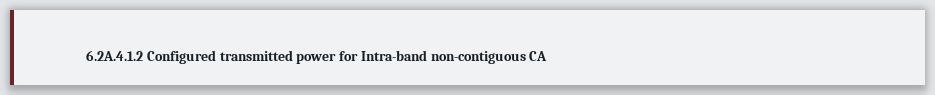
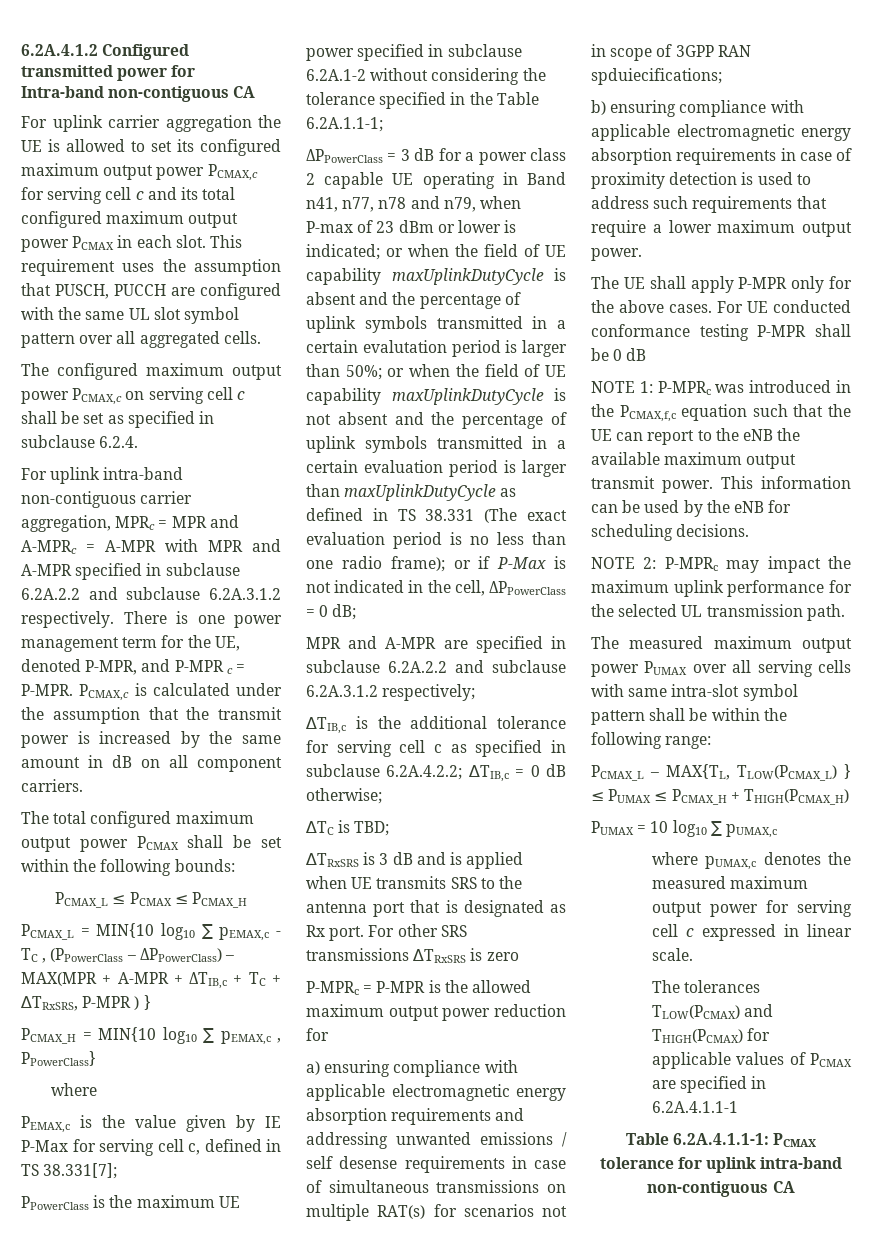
(548, 56) none -> [21,115,281,132] [21,139,281,156] [21,163,258,181] [21,187,236,204] [21,211,239,228] [21,235,242,252] [21,259,281,276] [21,283,281,300] [21,307,239,324] [21,331,261,348] [21,363,282,380] [21,387,245,405] [21,411,214,428] [21,435,139,448] [21,467,184,484] [21,491,193,508] [21,515,239,532] [21,539,281,554] [21,563,240,580] [21,587,281,600] [21,611,282,628] [21,635,240,652] [21,659,245,675] [21,683,282,701] [21,707,282,724] [21,731,281,748] [21,755,282,772] [21,779,83,792] [21,811,254,828] [21,835,282,852] [21,859,235,876] [55,892,247,908] [21,923,281,941] [21,948,234,963] [21,972,281,989] [20,995,151,1011] [21,1027,281,1045] [21,1051,96,1066] [51,1083,98,1096] [21,1115,281,1133] [21,1139,281,1156] [21,1163,118,1179] [21,1195,240,1210] [306,44,522,61] [306,68,546,85] [306,92,539,109] [306,117,383,132] [306,148,566,165] [306,172,566,189] [306,196,521,212] [306,220,517,233] [306,244,566,260] [306,268,566,285] [306,292,521,309] [306,316,566,333] [306,340,567,357] [306,364,566,380] [306,388,566,405] [306,412,567,429] [306,436,566,453] [306,460,567,477] [306,484,517,501] [306,508,567,523] [306,532,566,549] [306,556,566,572] [306,580,566,596] [306,604,357,620] [306,636,566,653] [306,660,566,673] [306,684,476,701] [305,716,566,734] [306,740,566,757] [306,764,566,782] [306,788,382,804] [305,820,390,836] [305,852,524,869] [306,876,522,889] [306,900,566,917] [306,924,467,941] [306,948,519,963] [306,980,531,995] [306,1004,566,1021] [306,1028,329,1041] [306,1060,518,1077] [306,1084,566,1101] [306,1108,525,1125] [306,1132,567,1149] [306,1156,566,1173] [306,1180,566,1193] [306,1204,567,1221] [591,44,751,61] [591,68,722,85] [591,100,804,117] [591,124,851,141] [591,148,852,165] [591,172,811,189] [591,196,827,213] [591,220,852,237] [591,248,642,261] [591,276,852,293] [591,300,851,313] [591,324,851,341] [591,348,647,361] [591,380,851,395] [591,404,851,422] [591,428,801,445] [591,452,797,469] [591,476,851,493] [591,500,792,517] [591,524,750,541] [591,556,851,573] [591,580,852,597] [591,604,845,621] [591,636,852,653] [591,660,851,677] [591,684,798,701] [591,708,787,725] [591,732,712,749] [591,764,851,781] [591,789,849,805] [591,820,777,838] [651,852,851,870] [651,876,808,889] [651,900,852,917] [651,924,852,941] [651,948,693,961] [651,980,760,993] [651,1004,773,1019] [651,1028,770,1043] [651,1052,852,1069] [651,1076,766,1093] [651,1101,738,1113] [625,1133,817,1147] [599,1157,843,1173] [647,1181,795,1197] // For uplink carrier aggregation the UE is allowed to set its configured maximum output power PCMAX,c for serving cell c and its total configured maximum output power PCMAX in each slot. This requirement uses the assumption that PUSCH, PUCCH are configured with the same UL slot symbol pattern over all aggregated cells. // The configured maximum output power PCMAX,c on serving cell c shall be set as specified in subclause 6.2.4. // For uplink intra-band non-contiguous carrier aggregation, MPRc = MPR and A-MPRc = A-MPR with MPR and A-MPR specified in subclause 6.2A.2.2 and subclause 6.2A.3.1.2 respectively. There is one power management term for the UE, denoted P-MPR, and P-MPR c = P-MPR. PCMAX,c is calculated under the assumption that the transmit power is increased by the same amount in dB on all component carriers. // The total configured maximum output power PCMAX shall be set within the following bounds: // PCMAX_L ≤ PCMAX ≤ PCMAX_H // PCMAX_L = MIN{10 log10 ∑ pEMAX,c - TC , (PPowerClass – ΔPPowerClass) – MAX(MPR + A-MPR + ΔTIB,c + TC + ∆TRxSRS, P-MPR ) } // PCMAX_H = MIN{10 log10 ∑ pEMAX,c , PPowerClass} // where // PEMAX,c is the value given by IE P-Max for serving cell c, defined in TS 38.331[7]; // PPowerClass is the maximum UE power specified in subclause 6.2A.1-2 without considering the tolerance specified in the Table 6.2A.1.1-1; // ΔPPowerClass = 3 dB for a power class 2 capable UE operating in Band n41, n77, n78 and n79, when P-max of 23 dBm or lower is indicated; or when the field of UE capability maxUplinkDutyCycle is absent and the percentage of uplink symbols transmitted in a certain evalutation period is larger than 50%; or when the field of UE capability maxUplinkDutyCycle is not absent and the percentage of uplink symbols transmitted in a certain evaluation period is larger than maxUplinkDutyCycle as defined in TS 38.331 (The exact evaluation period is no less than one radio frame); or if P-Max is not indicated in the cell, ΔPPowerClass = 0 dB; // MPR and A-MPR are specified in subclause 6.2A.2.2 and subclause 6.2A.3.1.2 respectively; // ∆TIB,c is the additional tolerance for serving cell c as specified in subclause 6.2A.4.2.2; ∆TIB,c = 0 dB otherwise; // ∆TC is TBD; // ∆TRxSRS is 3 dB and is applied when UE transmits SRS to the antenna port that is designated as Rx port. For other SRS transmissions ∆TRxSRS is zero // P-MPRc = P-MPR is the allowed maximum output power reduction for // a) ensuring compliance with applicable electromagnetic energy absorption requirements and addressing unwanted emissions / self desense requirements in case of simultaneous transmissions on multiple RAT(s) for scenarios not in scope of 3GPP RAN spduiecifications; // b) ensuring compliance with applicable electromagnetic energy absorption requirements in case of proximity detection is used to address such requirements that require a lower maximum output power. // The UE shall apply P-MPR only for the above cases. For UE conducted conformance testing P-MPR shall be 0 dB // NOTE 1: P-MPRc was introduced in the PCMAX,f,c equation such that the UE can report to the eNB the available maximum output transmit power. This information can be used by the eNB for scheduling decisions. // NOTE 2: P-MPRc may impact the maximum uplink performance for the selected UL transmission path. // The measured maximum output power PUMAX over all serving cells with same intra-slot symbol pattern shall be within the following range: // PCMAX_L – MAX{TL, TLOW(PCMAX_L) } ≤ PUMAX ≤ PCMAX_H + THIGH(PCMAX_H) // PUMAX = 10 log10 ∑ pUMAX,c // where pUMAX,c denotes the measured maximum output power for serving cell c expressed in linear scale. // The tolerances TLOW(PCMAX) and THIGH(PCMAX) for applicable values of PCMAX are specified in 6.2A.4.1.1-1 // Table 6.2A.4.1.1-1: PCMAX tolerance for uplink intra-band non-contiguous CA

